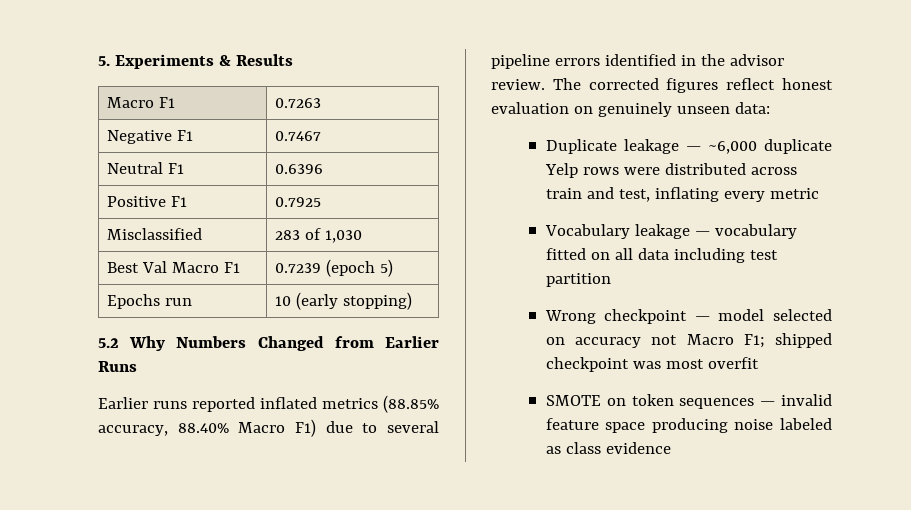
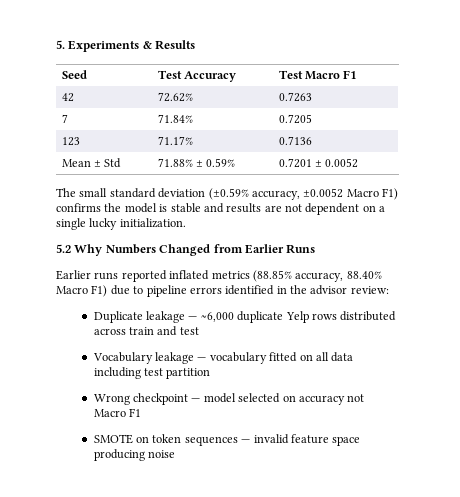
[107,97,176,108] Macro F1 -> [61,70,87,79] [157,70,237,82] [278,70,357,80] [61,93,74,102] [157,92,193,102] Seed | Test Accuracy | Test Macro F1 // 42 | 72.62%
[107,130,194,144] [275,131,322,141] [107,162,185,174] [275,164,324,174] [107,196,188,207] [275,197,322,207] [107,228,203,240] [275,228,363,243] [107,261,241,273] [275,259,394,277] [107,294,193,309] [275,292,413,310] Negative F1 | 0.7467 // Neutral F1 | 0.6396 // Positive F1 | 0.7925 // Misclassified | 283 of 1,030 // Best Val Macro F1 | 0.7239 (epoch 5) // Epochs run | 10 (early stopping) -> [61,114,68,123] [157,114,193,123] [278,114,312,124] [61,137,80,146] [157,136,193,145] [278,136,312,145] [61,158,122,168] [157,158,236,167] [278,158,359,168] [56,188,398,200] [56,203,386,215] [56,218,186,230] 7 | 71.84% | 0.7205 // 123 | 71.17% | 0.7136 // Mean ± Std | 71.88% ± 0.59% | 0.7201 ± 0.0052 // The small standard deviation (±0.59% accuracy, ±0.0052 Macro F1) confirms the model is stable and results are not dependent on a single lucky initialization.
[387,421,440,433] several -> (144, 290) none
[491,78,833,93] [491,102,770,117] review. The corrected figures reflect honest evaluation on genuinely unseen data: -> [350,286,389,294] review:
[623,167,660,175] were -> (337, 316) none
[618,187,819,202] test, inflating every metric -> [179,327,199,335] test
[743,333,832,348] [545,357,759,372] F1; shipped checkpoint was most overfit -> [129,408,142,417] F1
[780,418,832,430] [545,442,671,454] labeled as class evidence -> (176, 454) none

